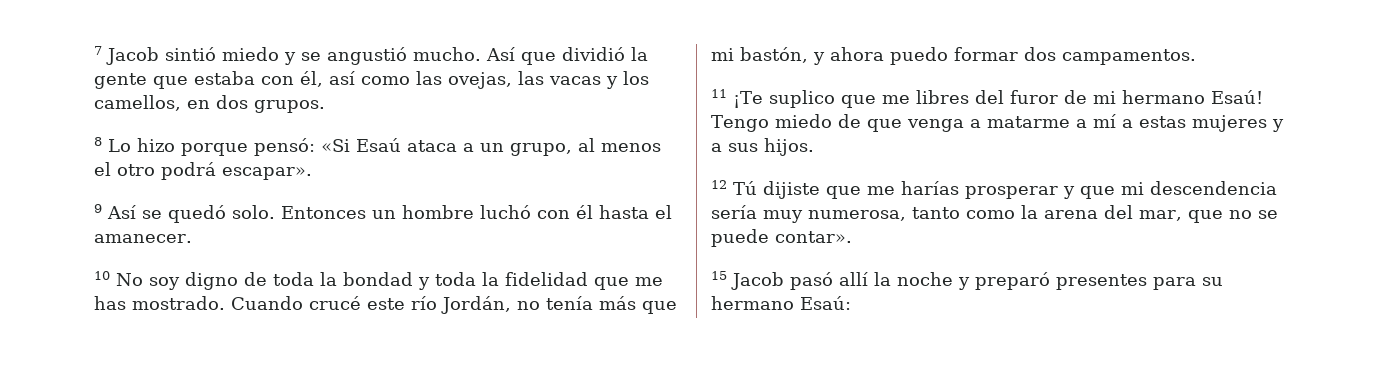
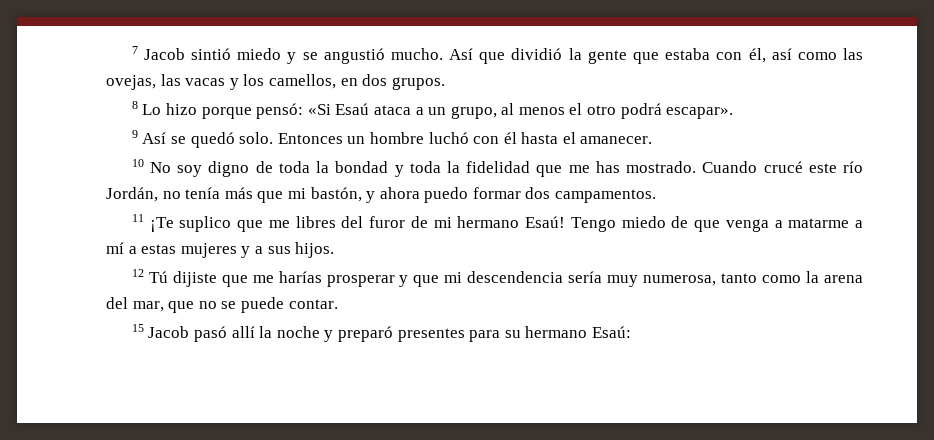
[775,231,852,243] contar». -> [288,299,338,309] contar.

